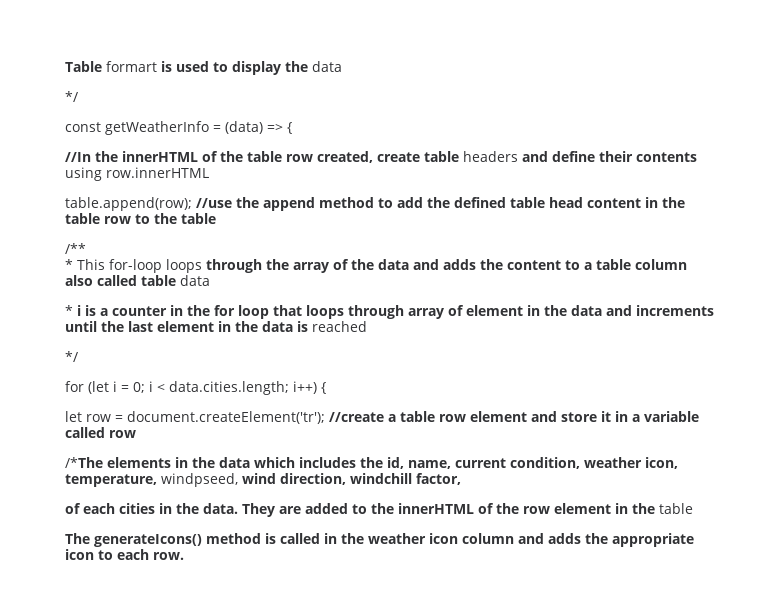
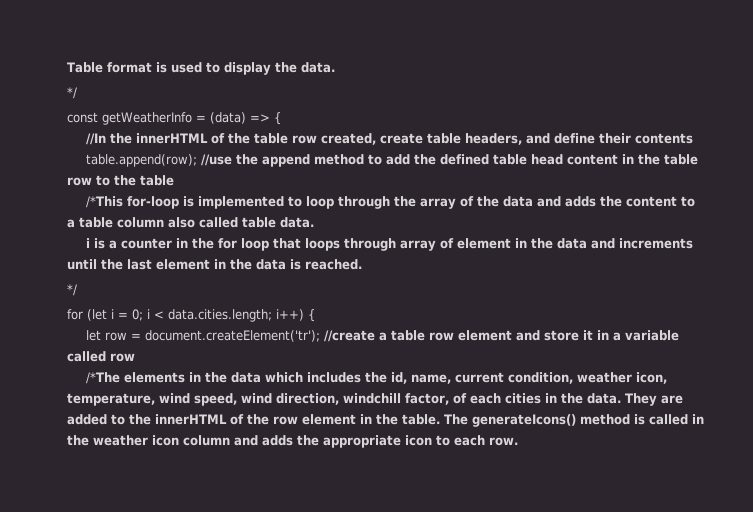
[105,61,157,72] formart -> [106,62,152,73] format
[311,61,342,72] data -> [300,62,335,73] data.
[463,151,518,162] headers -> [464,133,522,145] headers,
[65,167,209,181] using row.innerHTML -> (693, 138) none
[65,243,86,254] [65,259,202,273] /** // * This for-loop loops -> [85,196,334,209] /*This for-loop is implemented to loop
[180,275,210,286] [65,305,73,316] data // * -> [280,217,314,228] data. //
[312,321,367,332] reached -> [305,259,362,270] reached.
[161,473,238,487] windpseed, -> [159,393,237,406] wind speed,
(461, 479) // -> (449, 399) none
[659,503,693,514] table // -> [402,414,440,425] table.

